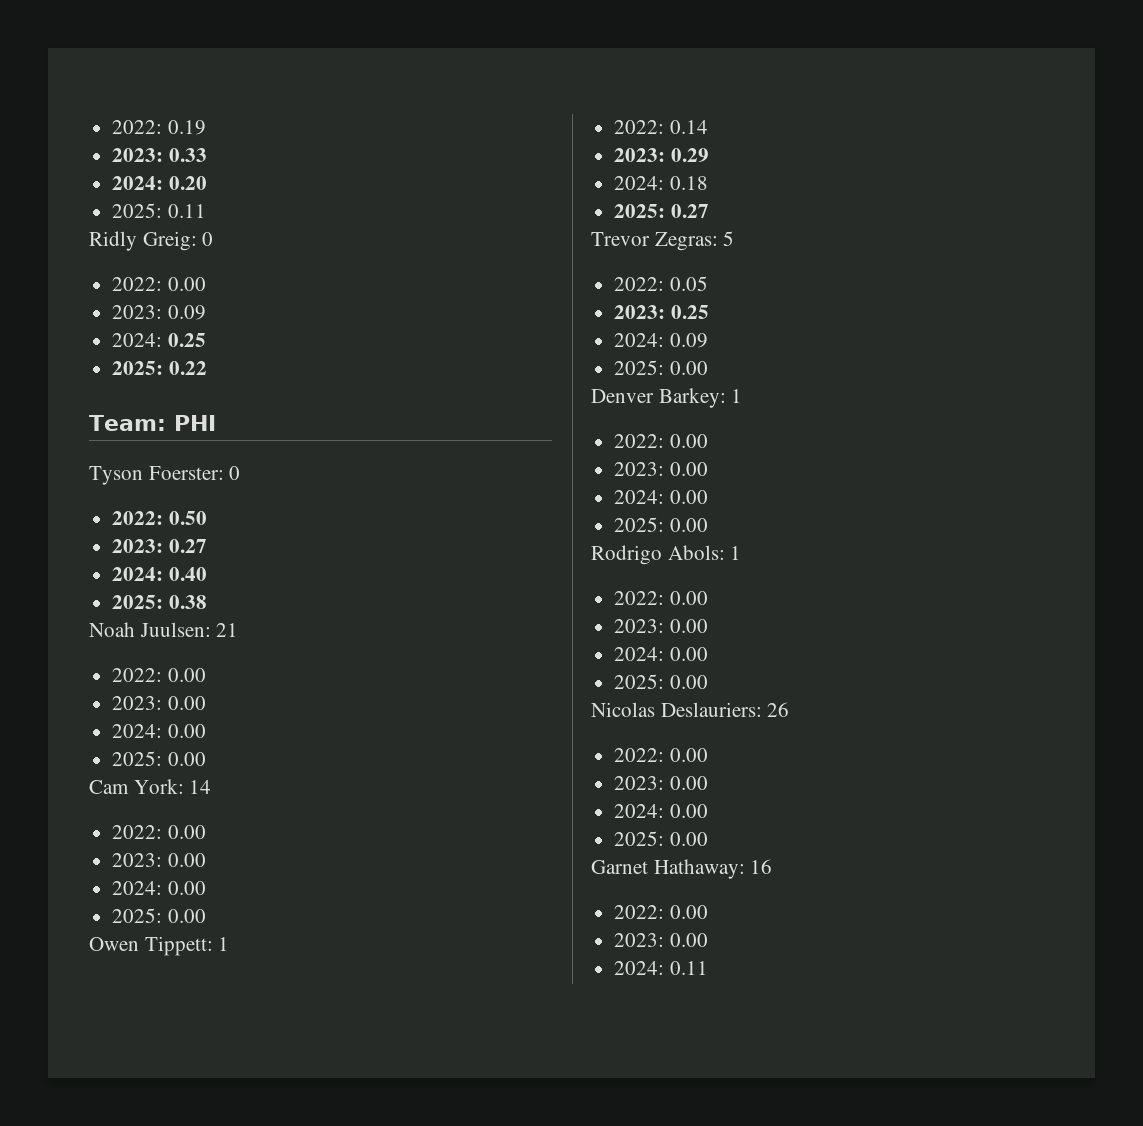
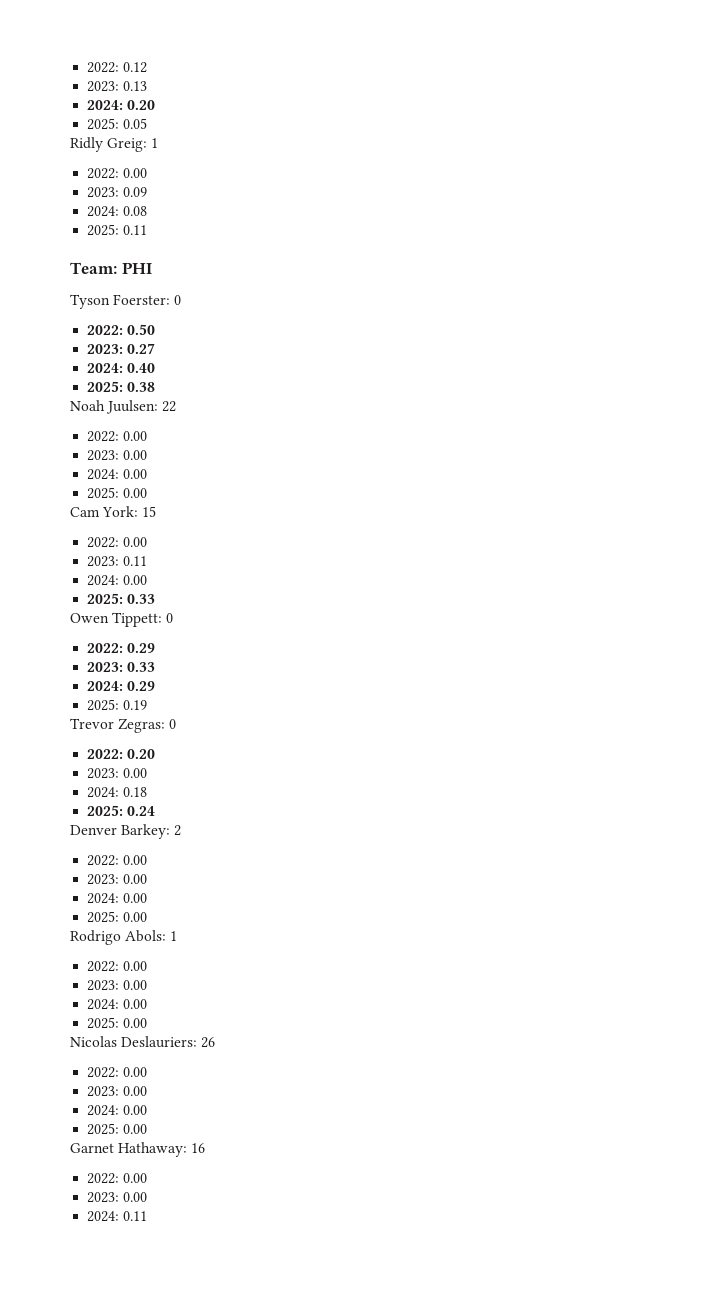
[112,120,206,135] [112,148,207,162] 2022: 0.19 // 2023: 0.33 -> [87,62,148,73] [87,81,148,92] 2022: 0.12 // 2023: 0.13
[167,204,206,218] 0.11 -> [123,118,148,129] 0.05
[202,232,214,246] 0 -> [151,138,159,148] 1
[167,333,206,347] [112,361,207,375] 0.25 // 2025: 0.22 -> [123,206,148,216] [87,224,148,236] 0.08 // 2025: 0.11
[216,623,239,637] 21 -> [162,401,177,412] 22
[189,780,212,794] [112,825,206,839] [112,853,206,867] [112,881,206,895] [112,908,206,923] 14 // 2022: 0.00 // 2023: 0.00 // 2024: 0.00 // 2025: 0.00 -> [142,506,157,517] [87,537,148,548] [87,556,148,567] [87,575,148,586] [87,593,156,604] 15 // 2022: 0.00 // 2023: 0.11 // 2024: 0.00 // 2025: 0.33
[218,937,230,951] [614,120,708,134] [614,148,709,162] [614,176,708,190] [614,204,709,218] [591,231,735,251] [614,276,708,291] [614,305,709,319] [614,333,708,348] [614,360,708,375] 1 // 2022: 0.14 // 2023: 0.29 // 2024: 0.18 // 2025: 0.27 // Trevor Zegras: 5 // 2022: 0.05 // 2023: 0.25 // 2024: 0.09 // 2025: 0.00 -> [166,613,174,623] [87,643,156,653] [87,662,156,672] [87,681,156,691] [87,699,148,711] [70,718,177,733] [87,749,156,759] [87,768,148,779] [87,787,148,798] [87,805,156,816] 0 // 2022: 0.29 // 2023: 0.33 // 2024: 0.29 // 2025: 0.19 // Trevor Zegras: 0 // 2022: 0.20 // 2023: 0.00 // 2024: 0.18 // 2025: 0.24
[731,389,743,403] 1 -> [174,825,182,836] 2

